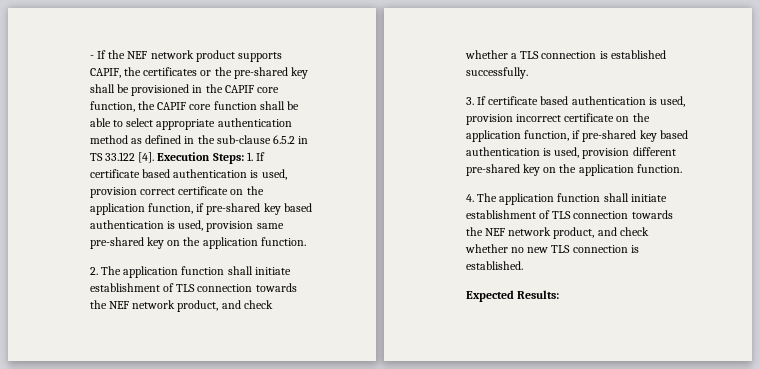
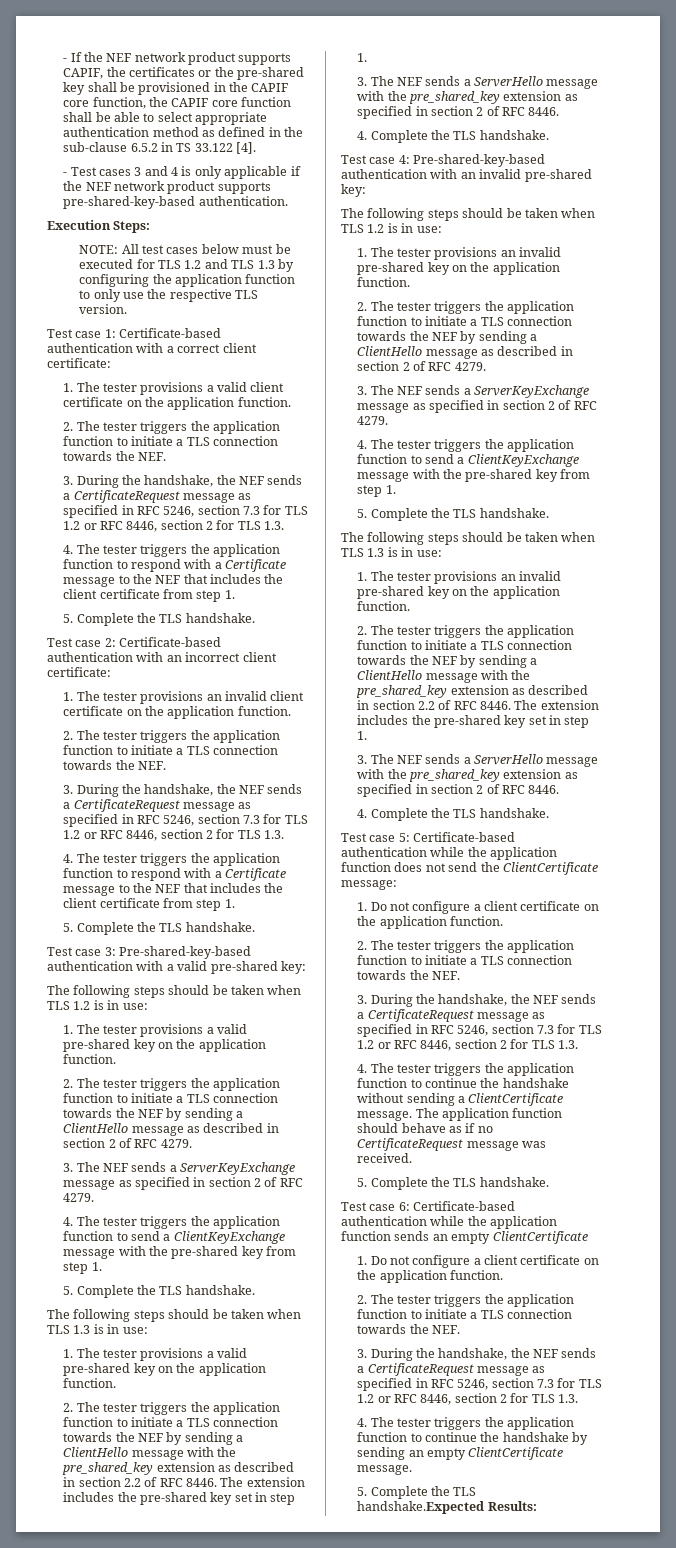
[157,152,266,164] [89,169,287,180] [89,186,264,198] [89,203,312,215] [89,220,284,232] [89,237,306,249] [89,266,291,278] [89,283,297,292] [89,300,273,312] [464,50,666,59] [465,67,528,79] [465,96,686,107] [465,113,650,125] [465,130,688,142] [465,147,676,159] [465,164,682,176] [465,193,667,205] [465,210,673,219] [465,227,649,239] [464,244,639,253] [465,261,523,270] [465,290,514,302] Execution Steps: 1. If certificate based authentication is used, provision correct certificate on the application function, if pre-shared key based authentication is used, provision same pre-shared key on the application function. // 2. The application function shall initiate establishment of TLS connection towards the NEF network product, and check whether a TLS connection is established successfully. // 3. If certificate based authentication is used, provision incorrect certificate on the application function, if pre-shared key based authentication is used, provision different pre-shared key on the application function. // 4. The application function shall initiate establishment of TLS connection towards the NEF network product, and check whether no new TLS connection is established. // Expected -> [63,166,301,179] [63,181,271,194] [63,196,288,209] [47,220,151,233] [79,244,291,254] [79,259,294,272] [79,274,296,287] [79,289,259,302] [79,304,128,314] [47,328,222,338] [47,343,257,353] [47,358,111,368] [63,382,285,395] [63,397,291,410] [63,421,281,434] [63,436,279,446] [63,451,166,461] [63,475,303,488] [63,490,252,503] [63,505,308,518] [63,520,285,532] [63,544,281,557] [63,559,287,572] [63,574,284,587] [63,589,235,602] [63,613,255,626] [47,637,222,647] [47,652,277,662] [47,667,111,677] [63,691,305,704] [63,706,291,719] [63,730,281,743] [63,745,279,755] [63,760,166,770] [63,784,303,797] [63,799,252,812] [63,814,308,827] [63,829,285,841] [63,853,281,866] [63,868,287,881] [63,883,284,896] [63,898,235,911] [63,922,255,935] [47,946,252,959] [47,961,306,974] [47,985,302,998] [47,1000,148,1010] [63,1024,248,1037] [63,1039,266,1052] [63,1054,117,1064] [63,1078,281,1091] [63,1093,279,1103] [63,1108,244,1121] [63,1123,279,1136] [63,1138,192,1148] [63,1162,296,1175] [63,1177,303,1190] [63,1193,95,1202] [63,1216,281,1229] [63,1231,285,1244] [63,1246,297,1259] [63,1262,102,1274] [63,1285,255,1298] [47,1309,302,1322] [47,1324,148,1334] [63,1348,248,1361] [63,1363,266,1376] [63,1378,117,1388] [63,1402,281,1415] [63,1417,279,1427] [63,1432,244,1445] [63,1447,237,1460] [62,1462,295,1475] [63,1477,305,1487] [63,1492,296,1505] [357,53,368,62] [357,76,599,89] [357,91,578,104] [357,106,560,119] [357,130,549,143] [341,154,546,167] [341,169,592,182] [341,184,366,197] [341,208,596,221] [341,223,442,233] [357,247,562,260] [357,262,560,275] [357,277,411,287] [357,301,575,314] [357,316,573,326] [357,331,538,344] [357,346,573,359] [357,361,486,371] [357,385,590,398] [357,400,597,413] [357,416,389,425] [357,439,575,452] [357,454,579,467] [357,469,591,482] [357,485,396,497] [357,508,549,521] [341,532,596,545] [341,547,442,557] [357,571,562,584] [357,586,560,599] [357,601,411,611] [357,625,575,638] [357,640,573,650] [357,655,538,668] [357,670,531,683] [356,685,589,698] [357,700,599,710] [357,715,590,728] [357,731,368,740] [357,754,599,767] [357,769,578,782] [357,784,560,797] [357,808,549,821] [341,832,516,842] [341,847,558,860] [341,862,598,875] [341,880,397,890] [357,901,599,914] [357,916,503,929] [357,940,575,953] [357,955,573,965] [357,970,460,980] [357,994,597,1007] [357,1009,546,1022] [357,1024,602,1037] [357,1039,579,1051] [357,1063,575,1076] [357,1078,569,1088] [357,1093,564,1106] [357,1108,563,1121] [357,1123,493,1133] [357,1138,546,1151] [357,1153,413,1163] [357,1177,549,1190] [341,1201,516,1211] [341,1216,558,1229] [341,1231,588,1244] [357,1255,599,1268] [357,1270,503,1283] [357,1294,575,1307] [357,1309,573,1319] [357,1324,460,1334] [357,1348,597,1361] [357,1363,546,1376] [357,1378,602,1391] [357,1393,579,1405] [357,1417,575,1430] [357,1432,589,1445] [357,1447,564,1460] [357,1465,413,1475] [357,1486,477,1499] [357,1501,485,1514] // - Test cases 3 and 4 is only applicable if the NEF network product supports pre-shared-key-based authentication. // Execution Steps: // NOTE: All test cases below must be executed for TLS 1.2 and TLS 1.3 by configuring the application function to only use the respective TLS version. // Test case 1: Certificate-based authentication with a correct client certificate: // 1. The tester provisions a valid client certificate on the application function. // 2. The tester triggers the application function to initiate a TLS connection towards the NEF. // 3. During the handshake, the NEF sends a CertificateRequest message as specified in RFC 5246, section 7.3 for TLS 1.2 or RFC 8446, section 2 for TLS 1.3. // 4. The tester triggers the application function to respond with a Certificate message to the NEF that includes the client certificate from step 1. // 5. Complete the TLS handshake. // Test case 2: Certificate-based authentication with an incorrect client certificate: // 1. The tester provisions an invalid client certificate on the application function. // 2. The tester triggers the application function to initiate a TLS connection towards the NEF. // 3. During the handshake, the NEF sends a CertificateRequest message as specified in RFC 5246, section 7.3 for TLS 1.2 or RFC 8446, section 2 for TLS 1.3. // 4. The tester triggers the application function to respond with a Certificate message to the NEF that includes the client certificate from step 1. // 5. Complete the TLS handshake. // Test case 3: Pre-shared-key-based authentication with a valid pre-shared key: // The following steps should be taken when TLS 1.2 is in use: // 1. The tester provisions a valid pre-shared key on the application function. // 2. The tester triggers the application function to initiate a TLS connection towards the NEF by sending a ClientHello message as described in section 2 of RFC 4279. // 3. The NEF sends a ServerKeyExchange message as specified in section 2 of RFC 4279. // 4. The tester triggers the application function to send a ClientKeyExchange message with the pre-shared key from step 1. // 5. Complete the TLS handshake. // The following steps should be taken when TLS 1.3 is in use: // 1. The tester provisions a valid pre-shared key on the application function. // 2. The tester triggers the application function to initiate a TLS connection towards the NEF by sending a ClientHello message with the pre_shared_key extension as described in section 2.2 of RFC 8446. The extension includes the pre-shared key set in step 1. // 3. The NEF sends a ServerHello message with the pre_shared_key extension as specified in section 2 of RFC 8446. // 4. Complete the TLS handshake. // Test case 4: Pre-shared-key-based authentication with an invalid pre-shared key: // The following steps should be taken when TLS 1.2 is in use: // 1. The tester provisions an invalid pre-shared key on the application function. // 2. The tester triggers the application function to initiate a TLS connection towards the NEF by sending a ClientHello message as described in section 2 of RFC 4279. // 3. The NEF sends a ServerKeyExchange message as specified in section 2 of RFC 4279. // 4. The tester triggers the application function to send a ClientKeyExchange message with the pre-shared key from step 1. // 5. Complete the TLS handshake. // The following steps should be taken when TLS 1.3 is in use: // 1. The tester provisions an invalid pre-shared key on the application function. // 2. The tester triggers the application function to initiate a TLS connection towards the NEF by sending a ClientHello message with the pre_shared_key extension as described in section 2.2 of RFC 8446. The extension includes the pre-shared key set in step 1. // 3. The NEF sends a ServerHello message with the pre_shared_key extension as specified in section 2 of RFC 8446. // 4. Complete the TLS handshake. // Test case 5: Certificate-based authentication while the application function does not send the ClientCertificate message: // 1. Do not configure a client certificate on the application function. // 2. The tester triggers the application function to initiate a TLS connection towards the NEF. // 3. During the handshake, the NEF sends a CertificateRequest message as specified in RFC 5246, section 7.3 for TLS 1.2 or RFC 8446, section 2 for TLS 1.3. // 4. The tester triggers the application function to continue the handshake without sending a ClientCertificate message. The application function should behave as if no CertificateRequest message was received. // 5. Complete the TLS handshake. // Test case 6: Certificate-based authentication while the application function sends an empty ClientCertificate // 1. Do not configure a client certificate on the application function. // 2. The tester triggers the application function to initiate a TLS connection towards the NEF. // 3. During the handshake, the NEF sends a CertificateRequest message as specified in RFC 5246, section 7.3 for TLS 1.2 or RFC 8446, section 2 for TLS 1.3. // 4. The tester triggers the application function to continue the handshake by sending an empty ClientCertificate message. // 5. Complete the TLS handshake.Expected

